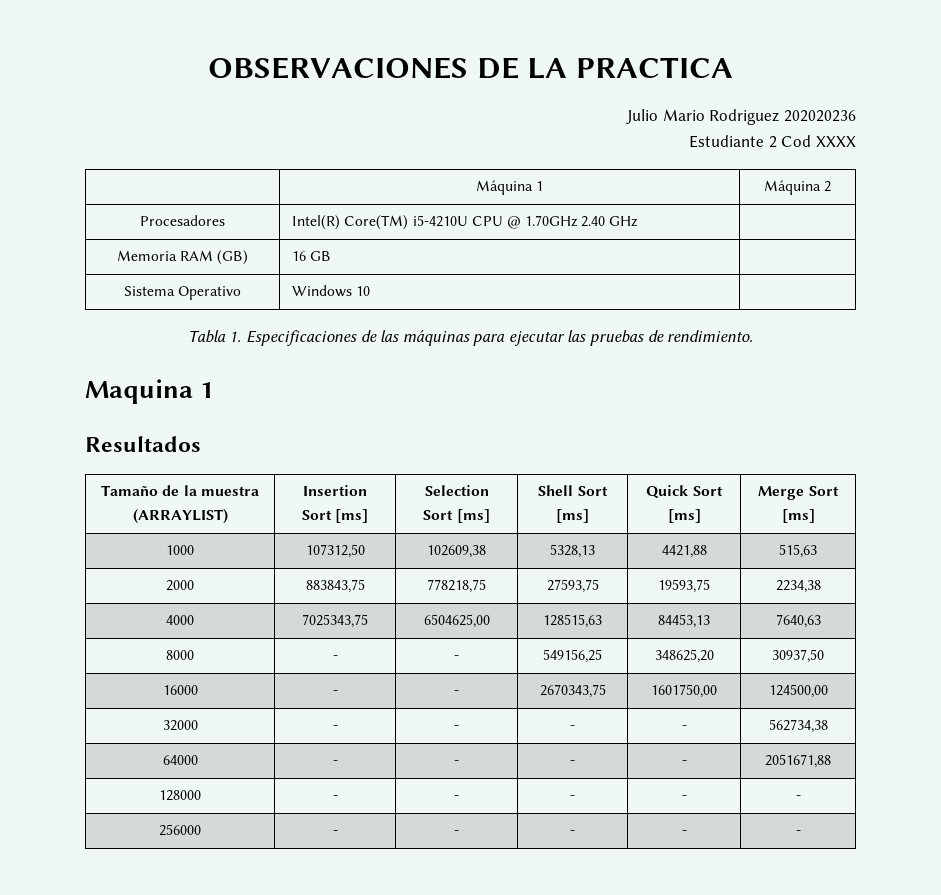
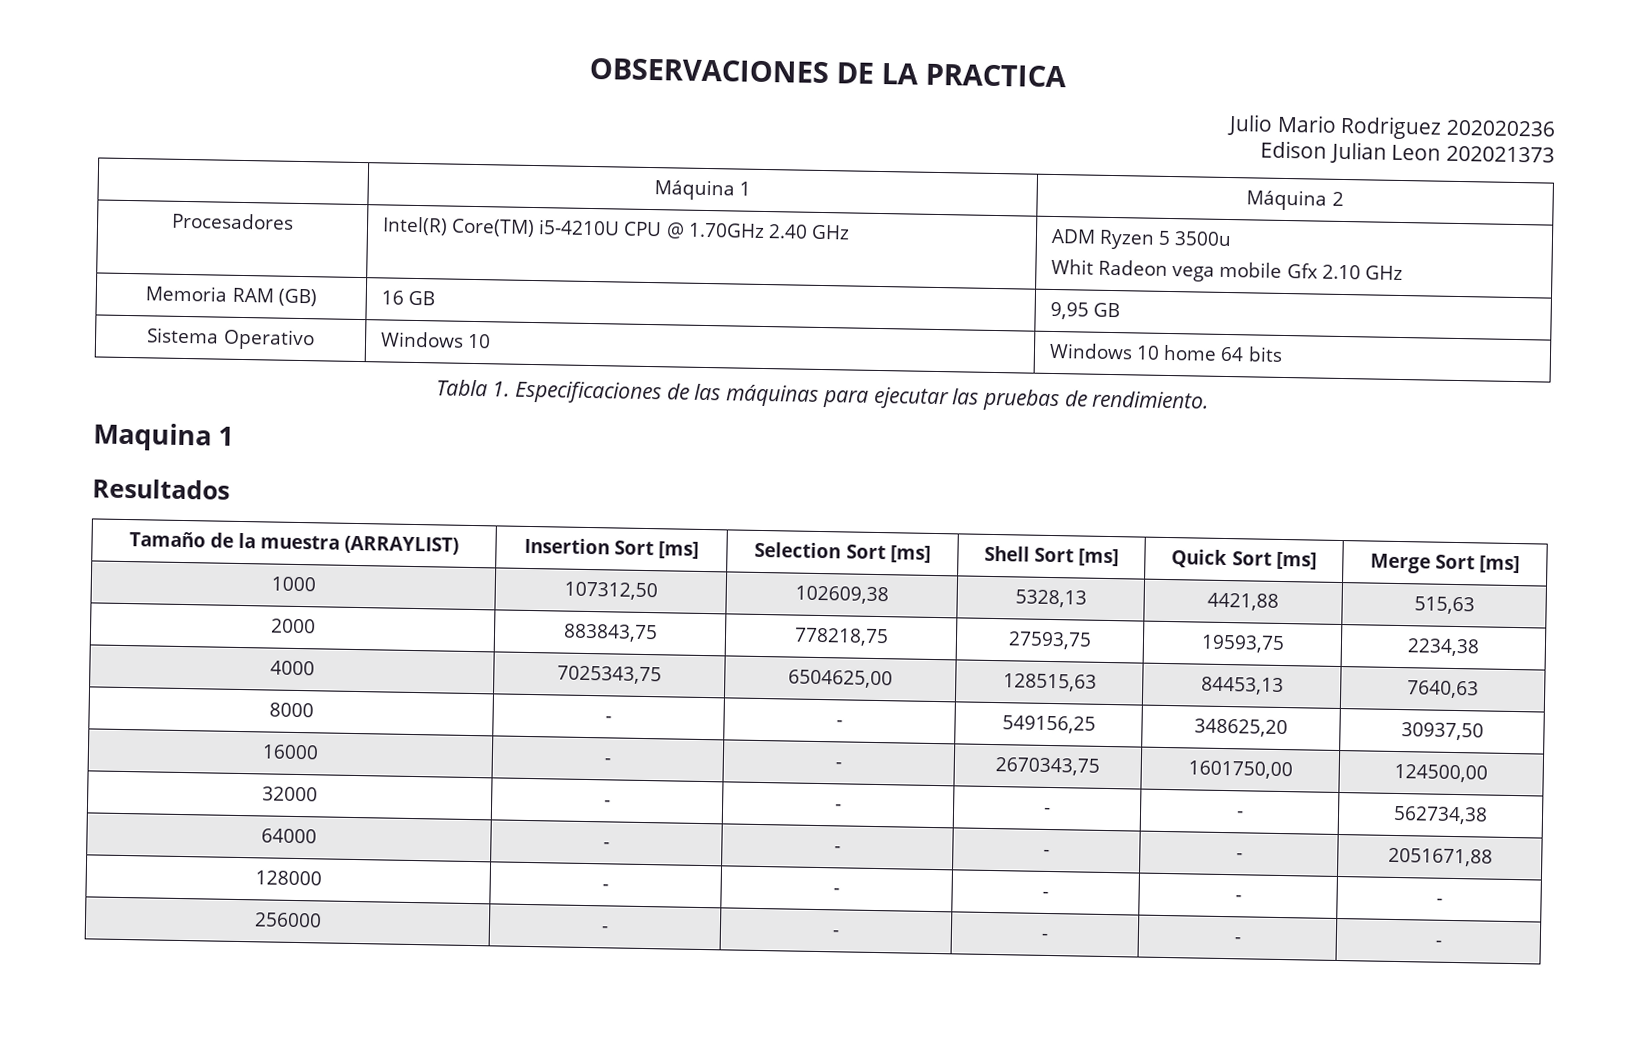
[689,135,857,148] Estudiante 2 Cod XXXX -> [1259,140,1556,164] Edison Julian Leon 202021373
(639, 221) none -> [1051,228,1233,250] [1051,258,1403,282] ADM Ryzen 5 3500u // Whit Radeon vega mobile Gfx 2.10 GHz
(332, 256) none -> [1050,301,1121,320] 9,95 GB
(371, 291) none -> [1049,342,1283,362] Windows 10 home 64 bits

